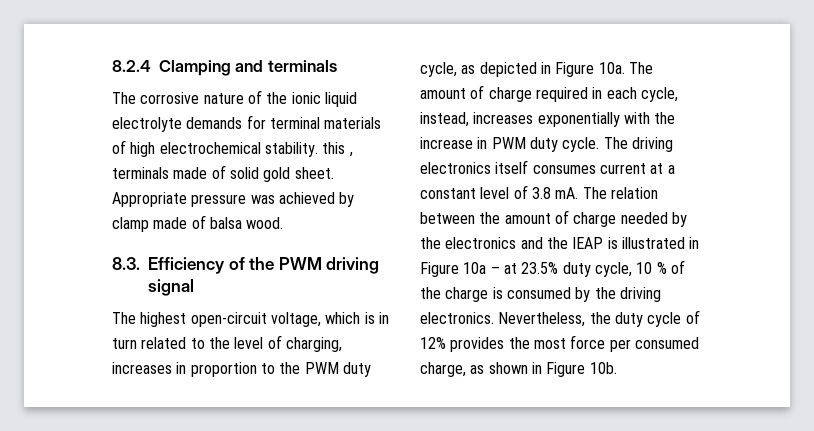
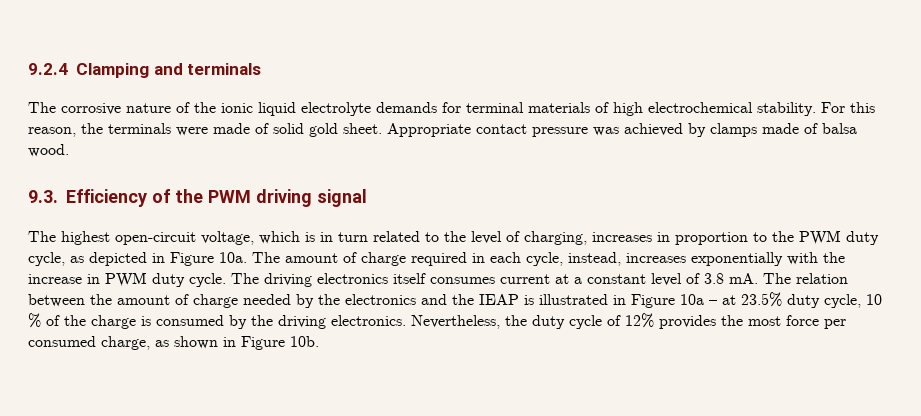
[112,60,151,72] 8.2.4 -> [28,63,68,75] 9.2.4
[322,142,353,157] [112,167,169,179] this , terminals -> [821,102,875,113] [28,123,208,137] For this reason, the terminals were
(187, 199) none -> [476,124,527,134] contact
[112,217,149,232] clamp -> [710,123,757,137] clamps
[112,257,140,270] 8.3. -> [28,190,58,203] 9.3.

